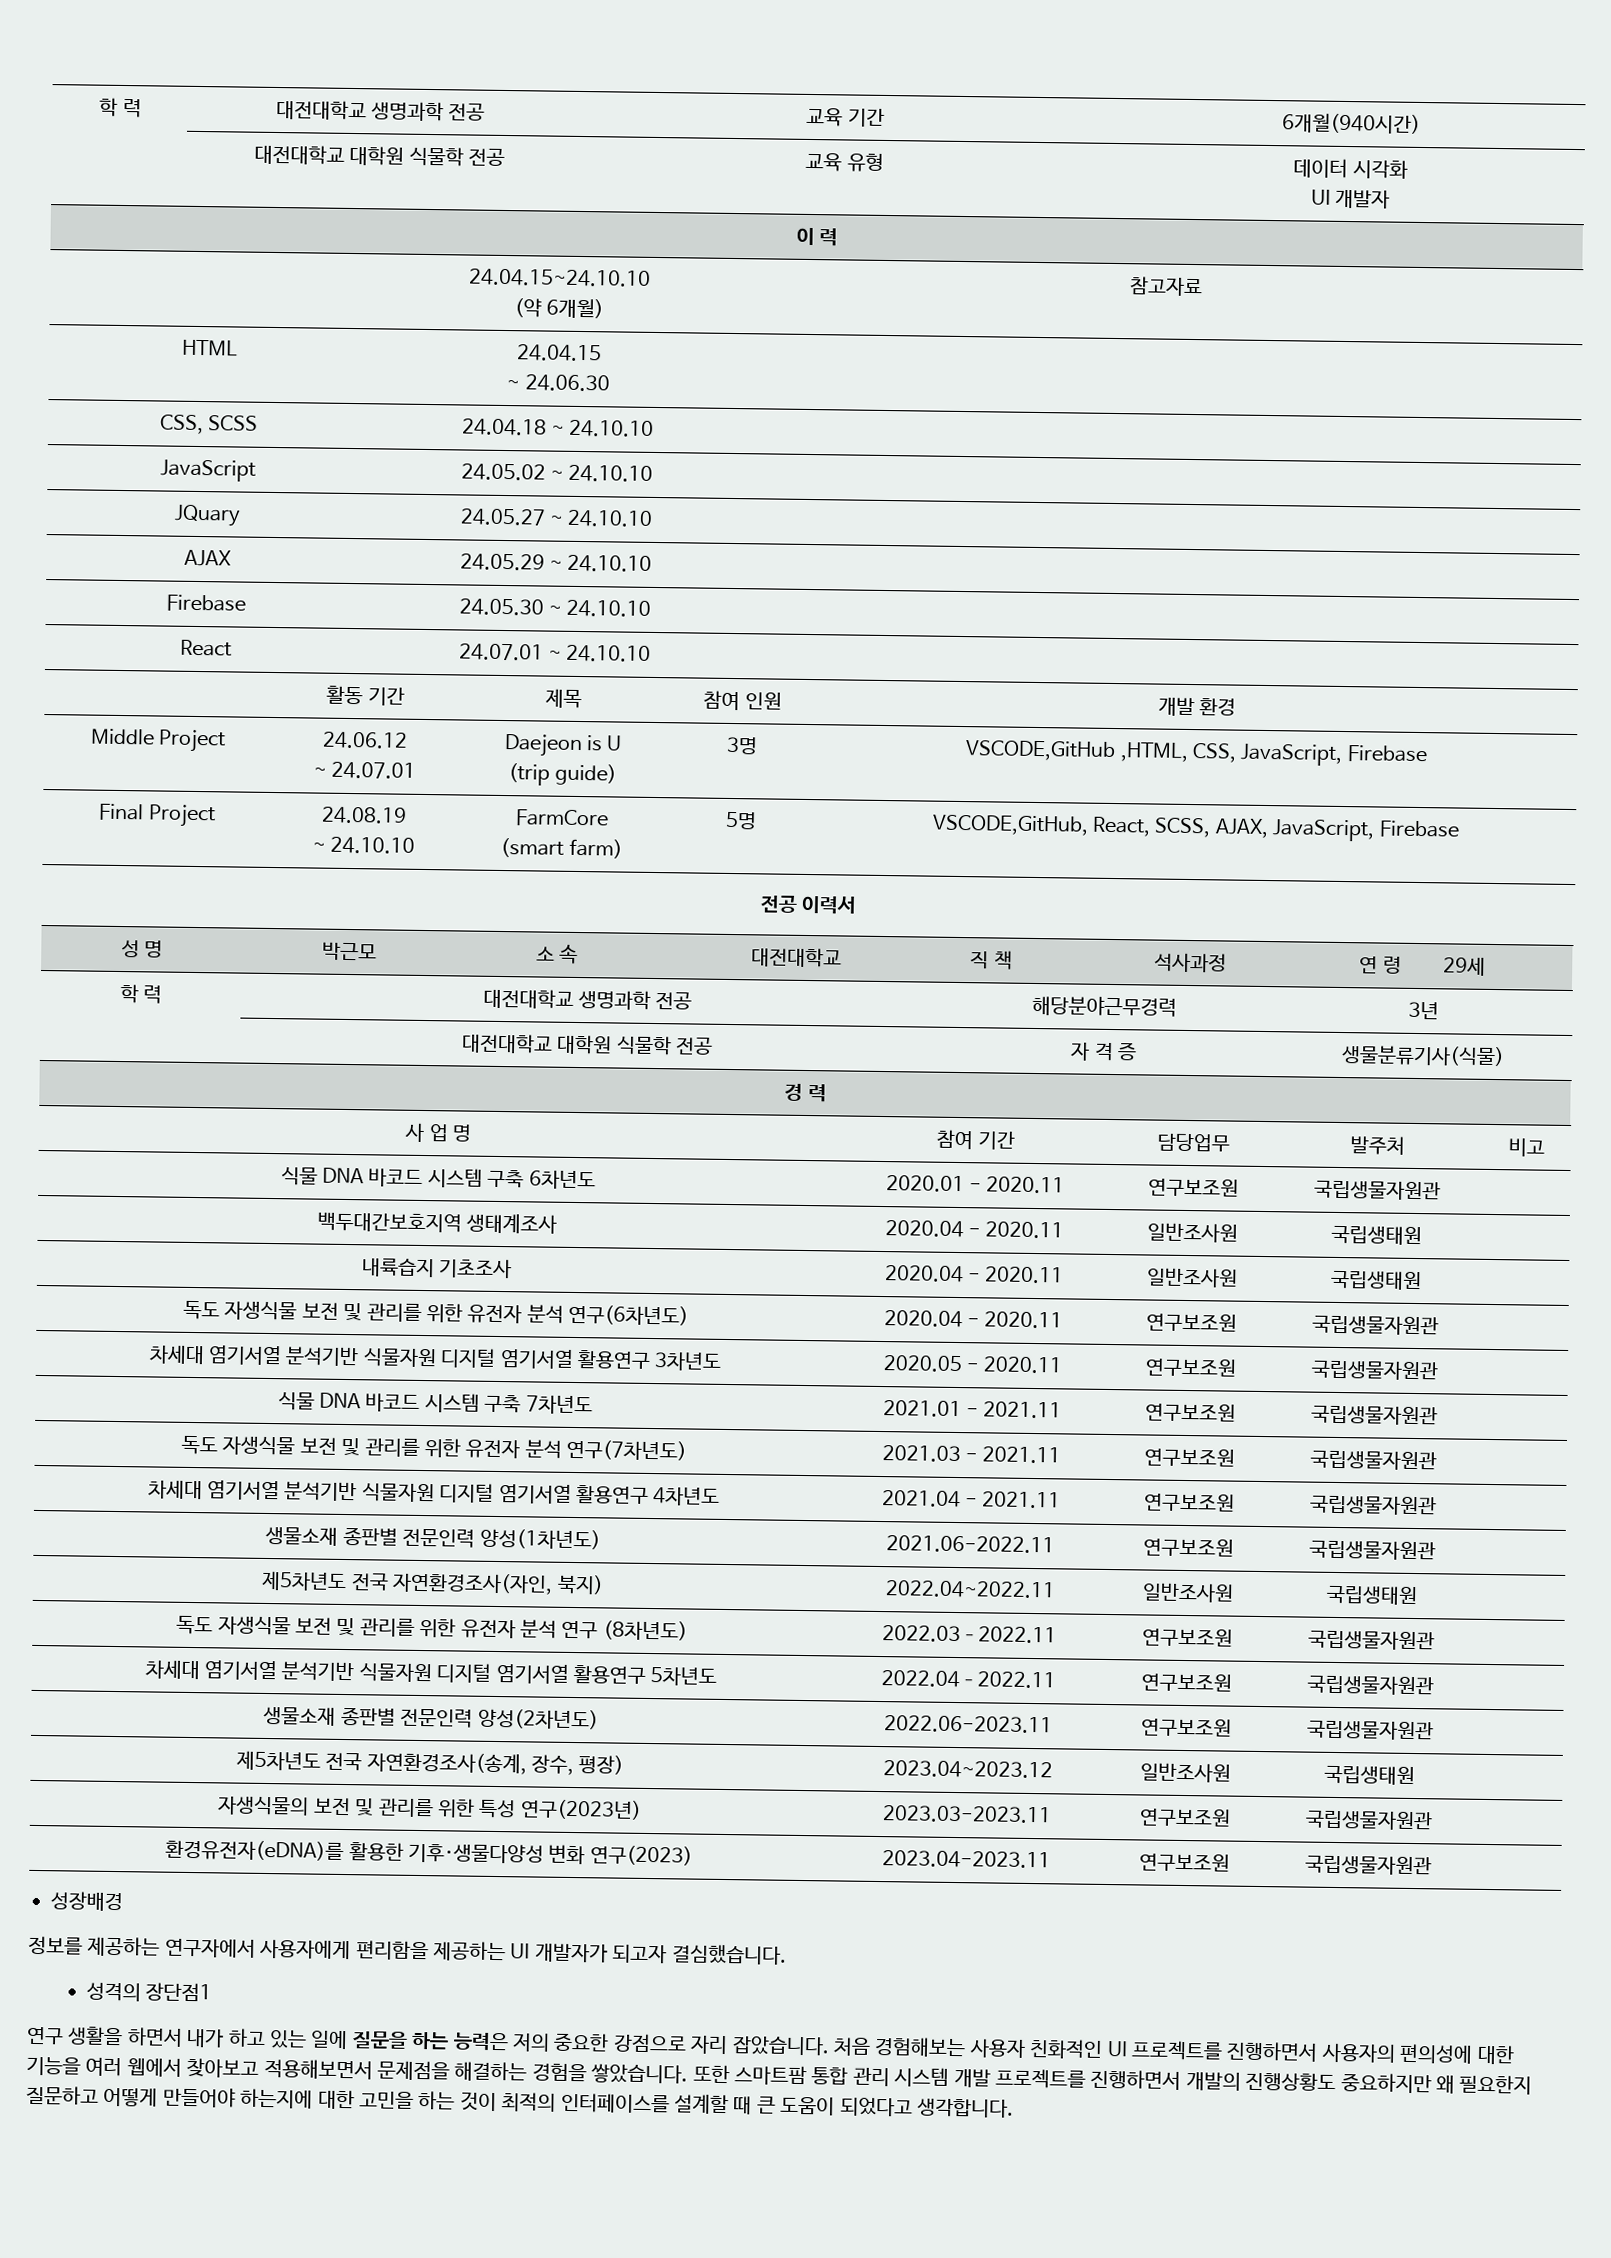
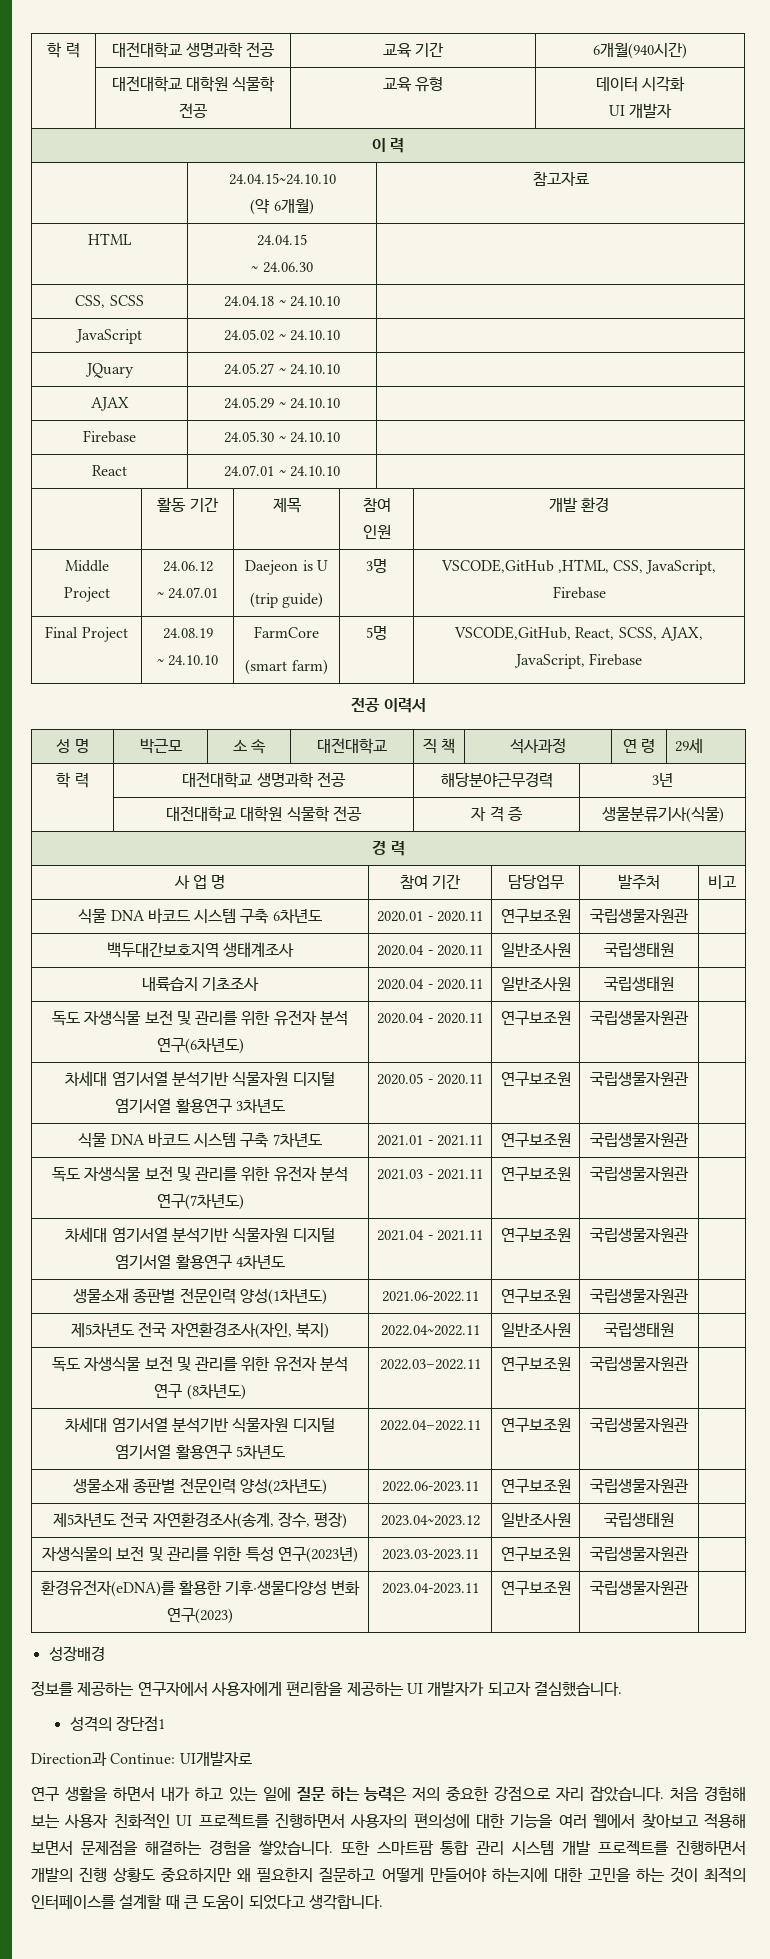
(213, 1992) none -> [31,1751,252,1766] // Direction과 Continue: UI개발자로
[351,2031,408,2049] 질문을 -> [296,1786,326,1801] 질문
[874,2036,967,2058] 경험해보는 -> [704,1786,746,1801] [31,1814,60,1828] 경험해 보는
[263,2058,373,2080] 적용해보면서 -> [703,1813,746,1829] [31,1841,73,1855] 적용해 보면서
[1245,2071,1337,2092] 진행상황도 -> [79,1867,156,1882] 진행 상황도

